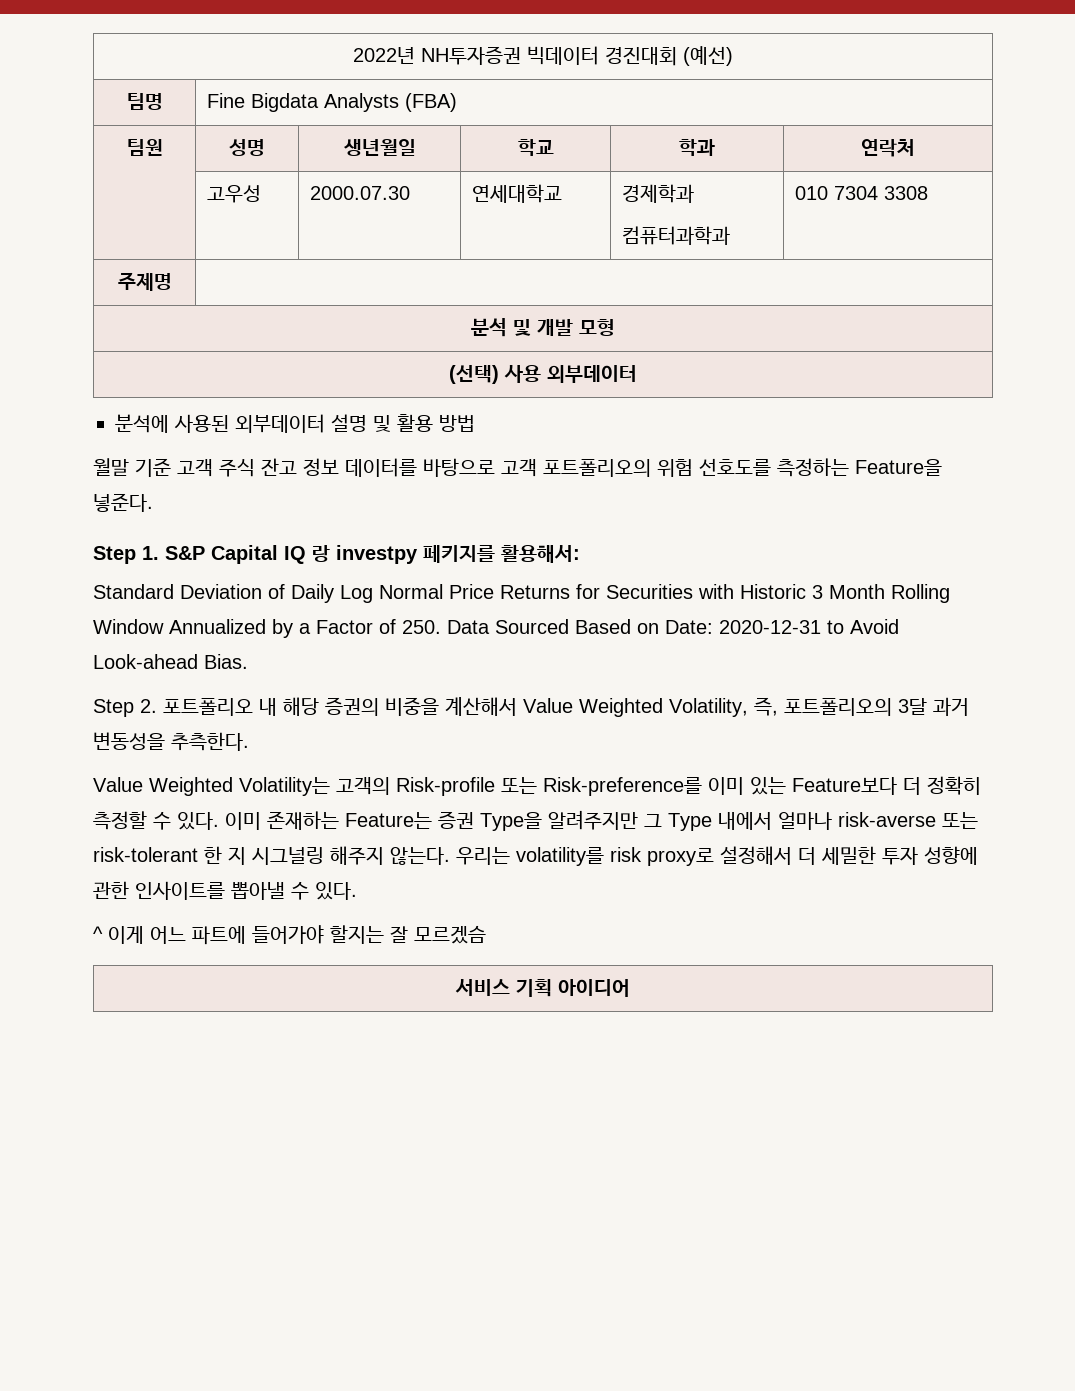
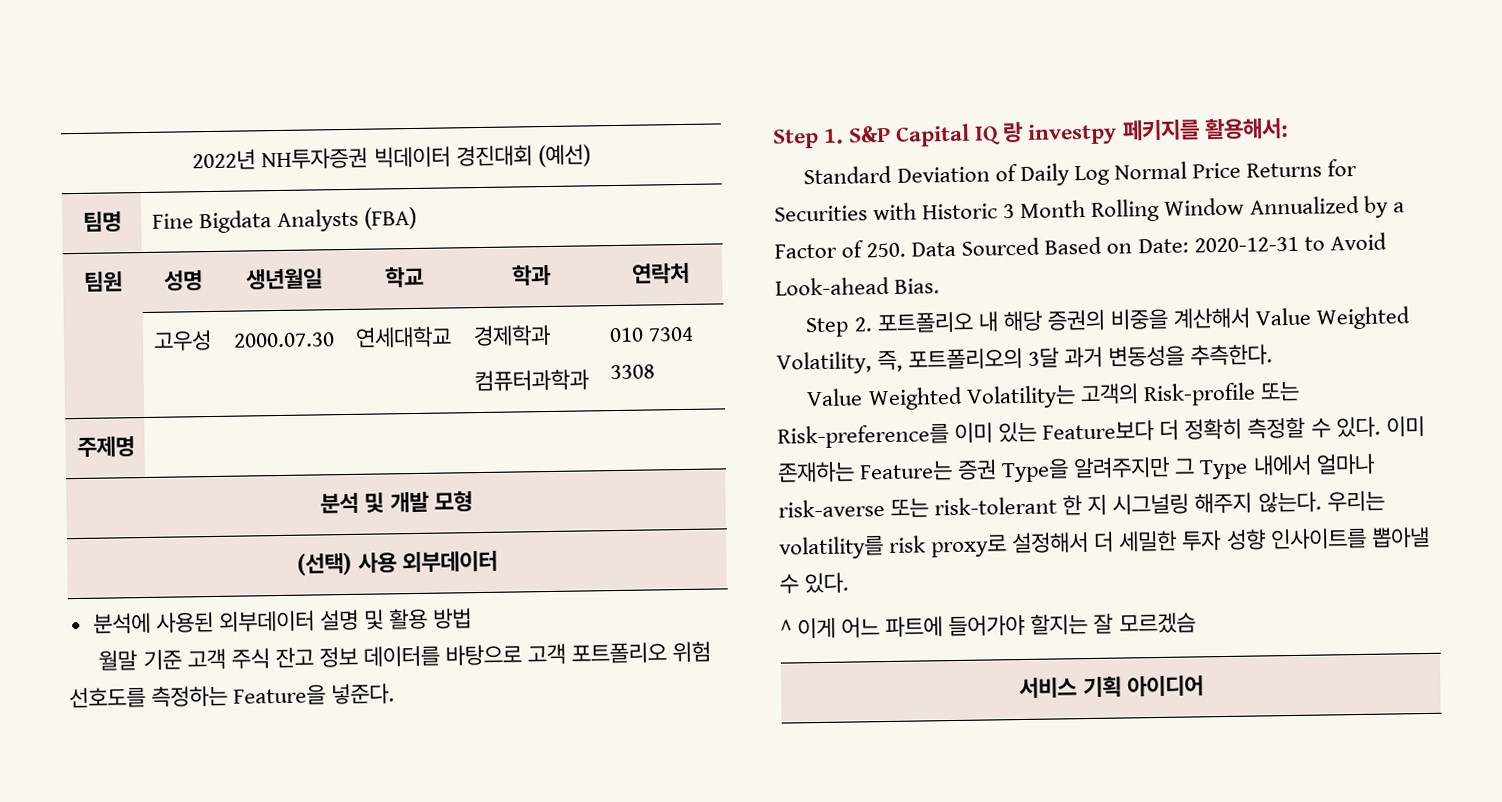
[543,459,651,477] 포트폴리오의 -> [571,642,668,664] 포트폴리오
[924,846,978,865] [93,881,129,899] 성향에 관한 -> [1225,529,1266,550] 성향

